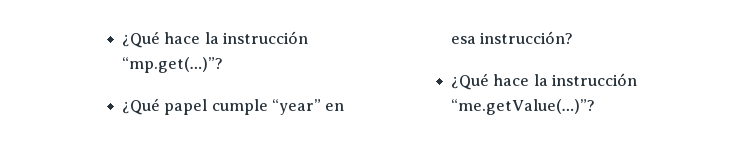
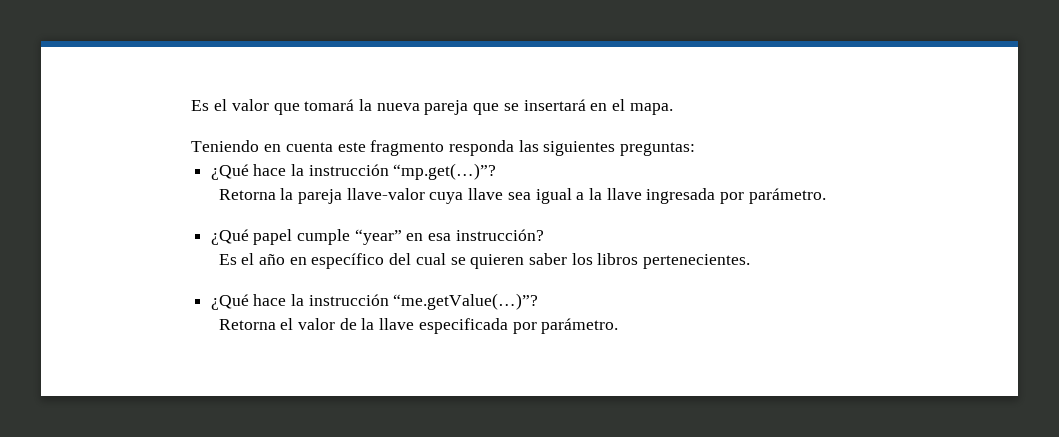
(121, 39) none -> [191,99,673,115] [191,140,696,156] Es el valor que tomará la nueva pareja que se insertará en el mapa. // Teniendo en cuenta este fragmento responda las siguientes preguntas: //
(223, 65) none -> [218,188,826,204] // Retorna la pareja llave-valor cuya llave sea igual a la llave ingresada por parámetro.
(574, 37) none -> [218,253,751,269] // Es el año en específico del cual se quieren saber los libros pertenecientes.
(595, 107) none -> [218,318,619,334] // Retorna el valor de la llave especificada por parámetro.

